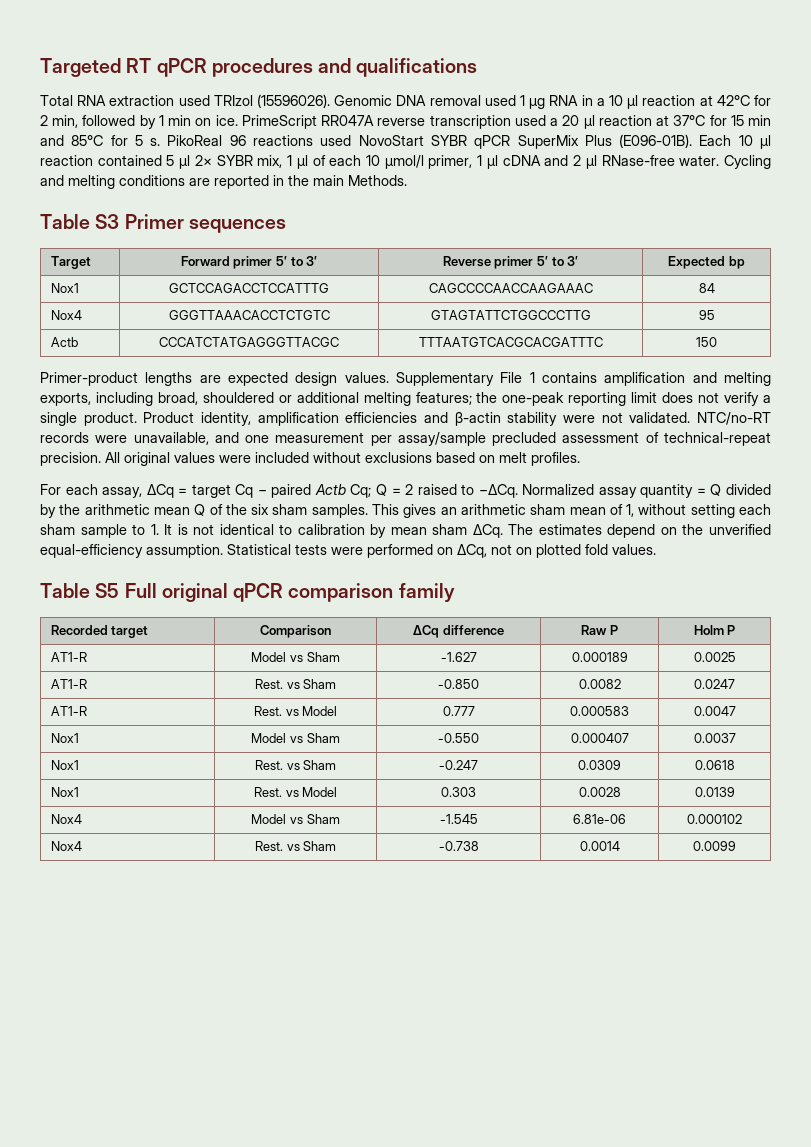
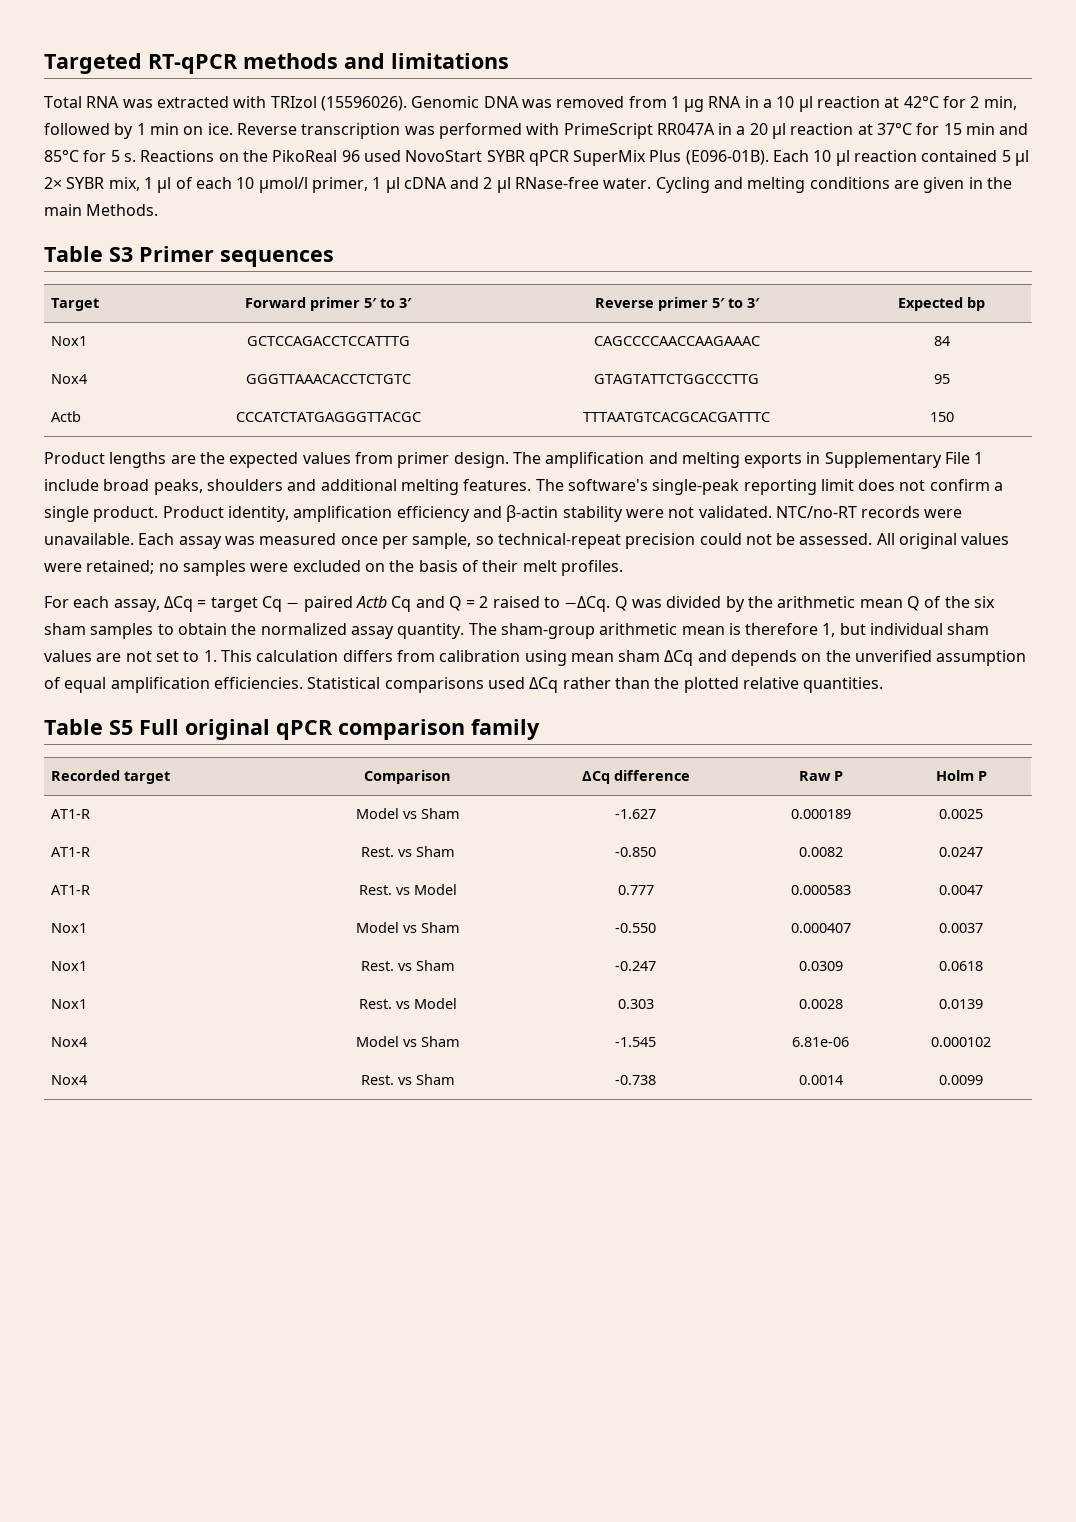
[126,58,478,77] RT qPCR procedures and qualifications -> [148,53,509,74] RT-qPCR methods and limitations
[109,95,210,106] extraction used -> [122,96,267,108] was extracted with
[429,95,516,106] removal used -> [521,96,667,108] was removed from
[241,115,546,129] PrimeScript RR047A reverse transcription used -> [236,123,733,139] Reverse transcription was performed with PrimeScript RR047A in
(161, 142) none -> [140,150,268,162] Reactions on the
[253,135,314,146] reactions -> (360, 156) none
[214,175,269,189] reported -> [923,177,965,193] given
[40,372,138,386] Primer-product -> [44,452,105,464] Product
[228,372,772,386] [40,392,565,406] expected design values. Supplementary File 1 contains amplification and melting exports, including broad, shouldered or additional melting features; the one-peak -> [199,452,984,468] [44,479,740,495] the expected values from primer design. The amplification and melting exports in Supplementary File 1 include broad peaks, shoulders and additional melting features. The software's single-peak
[724,392,760,406] verify -> [929,479,990,491] confirm
[345,412,418,423] efficiencies -> [396,506,470,522] efficiency
[133,432,771,446] [40,452,495,466] unavailable, and one measurement per assay/sample precluded assessment of technical-repeat precision. All original values were included without exclusions based on -> [44,533,1010,549] [44,560,519,576] unavailable. Each assay was measured once per sample, so technical-repeat precision could not be assessed. All original values were retained; no samples were excluded on the basis of their
[350,484,372,498] Cq; -> [391,596,445,612] Cq and
[522,484,722,498] Normalized assay quantity = Q -> [614,596,663,611] Q was
[311,504,771,518] [40,524,771,538] [40,544,656,558] samples. This gives an arithmetic sham mean of 1, without setting each sham sample to 1. It is not identical to calibration by mean sham ΔCq. The estimates depend on the unverified equal-efficiency assumption. Statistical tests were performed on ΔCq, not on plotted fold values. -> [90,623,990,639] [44,650,1027,666] [44,677,884,693] samples to obtain the normalized assay quantity. The sham-group arithmetic mean is therefore 1, but individual sham values are not set to 1. This calculation differs from calibration using mean sham ΔCq and depends on the unverified assumption of equal amplification efficiencies. Statistical comparisons used ΔCq rather than the plotted relative quantities.

